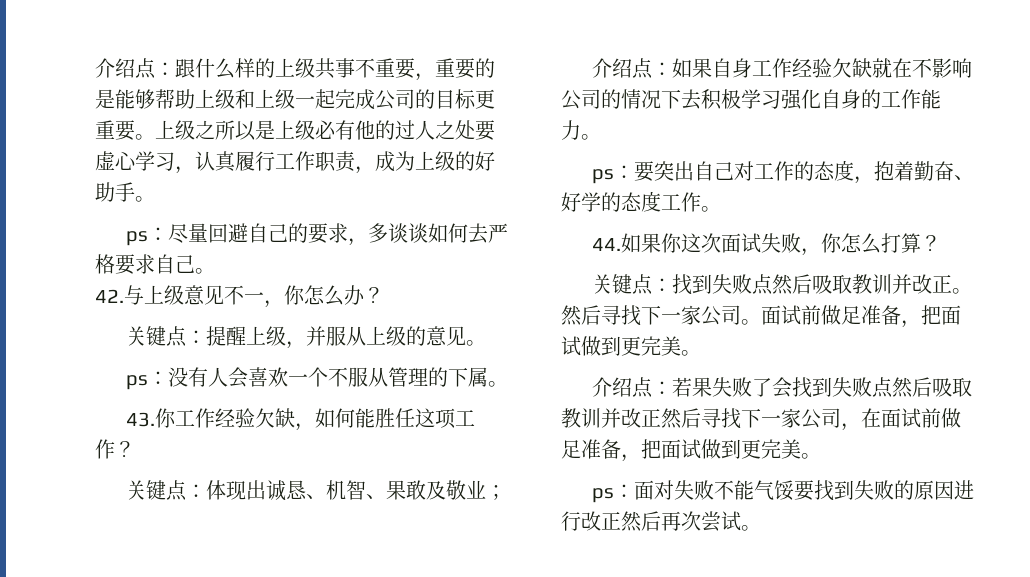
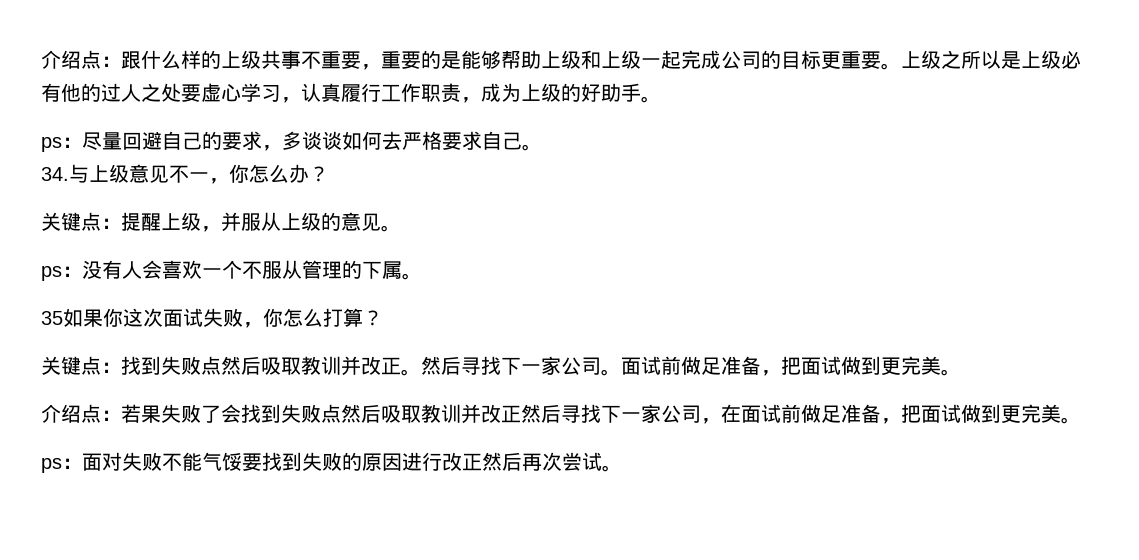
[95,289,124,303] 42. -> [41,167,69,181] 34.
[126,408,476,431] [95,439,135,459] [126,480,507,501] [592,58,973,79] [561,89,941,110] [561,120,601,140] [592,160,975,184] [561,191,721,212] [592,238,622,251] 43.你工作经验欠缺，如何能胜任这项工作？ // 关键点：体现出诚恳、机智、果敢及敬业； // 介绍点：如果自身工作经验欠缺就在不影响公司的情况下去积极学习强化自身的工作能力。 // ps：要突出自己对工作的态度，抱着勤奋、好学的态度工作。 // 44. -> [41,311,63,325] 35

